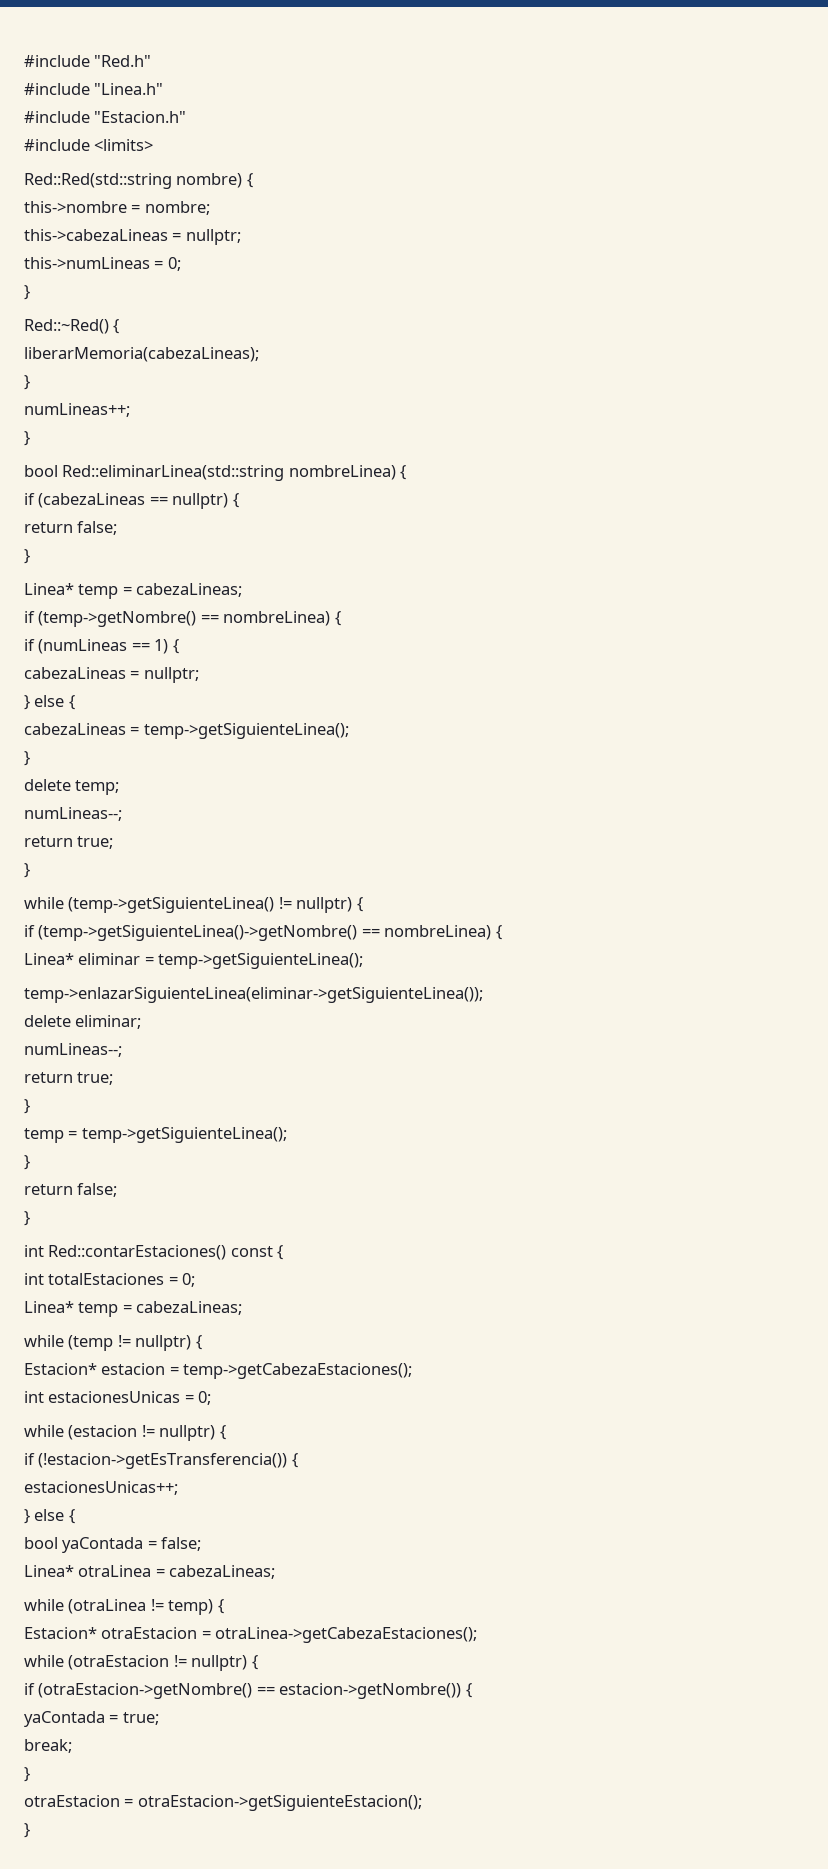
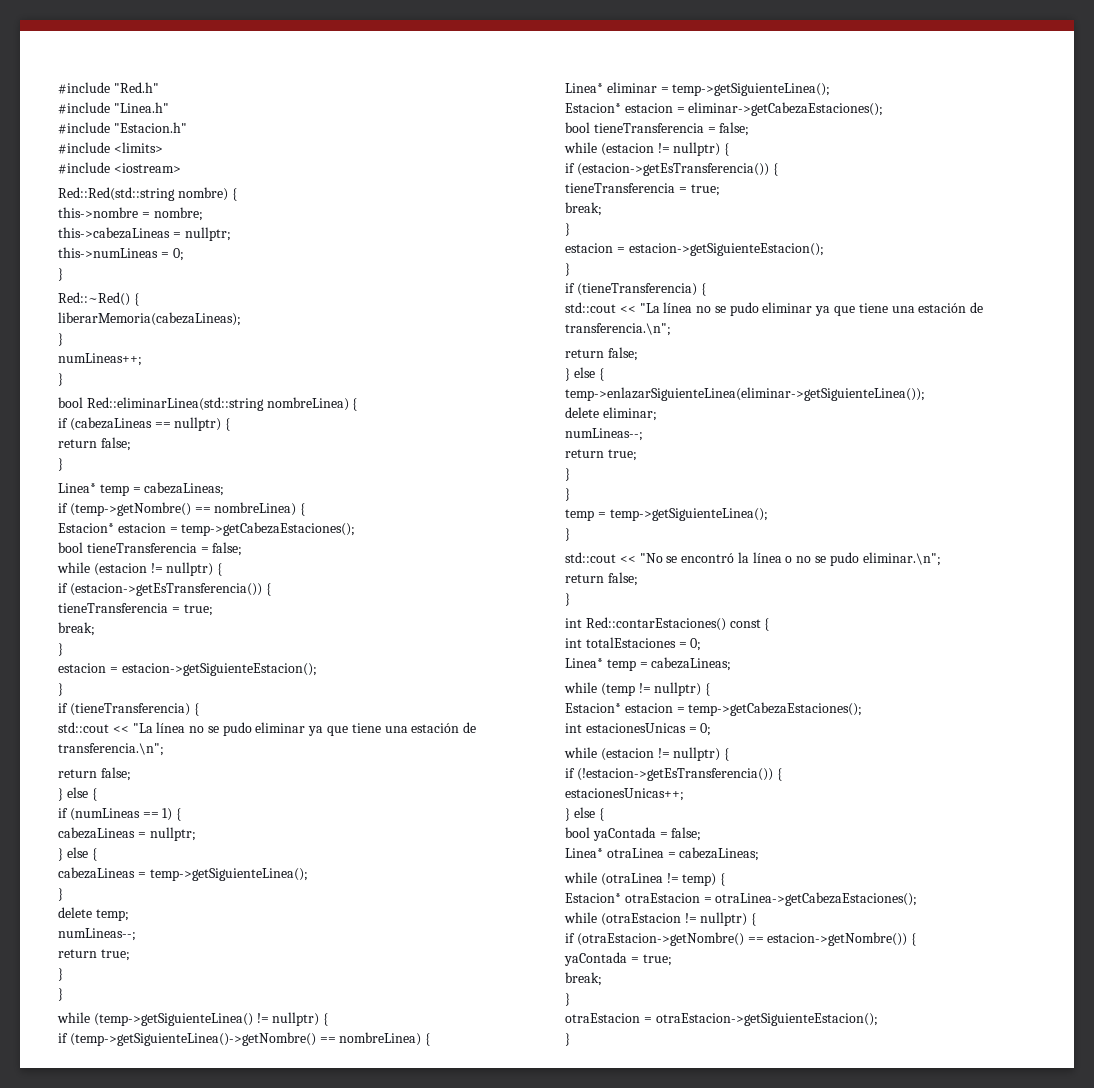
(154, 145) none -> [58,162,181,174] // #include <iostream>
(341, 618) none -> [58,522,356,536] [58,542,243,556] [57,562,223,576] [58,583,271,596] [58,603,213,616] [58,622,95,636] [58,643,63,656] [58,663,317,676] [58,683,63,696] [58,703,199,716] [58,722,477,736] [58,743,164,756] [58,767,131,781] [58,787,97,801] // Estacion* estacion = temp->getCabezaEstaciones(); // bool tieneTransferencia = false; // while (estacion != nullptr) { // if (estacion->getEsTransferencia()) { // tieneTransferencia = true; // break; // } // estacion = estacion->getSiguienteEstacion(); // } // if (tieneTransferencia) { // std::cout << "La línea no se pudo eliminar ya que tiene una estación de transferencia.\n"; // return false; // } else {
(30, 870) none -> [58,988,63,1001] // }
(364, 961) none -> [565,102,884,116] [565,122,750,136] [564,142,730,156] [565,163,778,176] [565,183,720,196] [565,202,602,216] [565,223,570,236] [565,243,824,256] [565,263,570,276] [565,283,706,296] [565,302,984,316] [565,323,671,336] [565,347,638,361] [565,367,604,381] // Estacion* estacion = eliminar->getCabezaEstaciones(); // bool tieneTransferencia = false; // while (estacion != nullptr) { // if (estacion->getEsTransferencia()) { // tieneTransferencia = true; // break; // } // estacion = estacion->getSiguienteEstacion(); // } // if (tieneTransferencia) { // std::cout << "La línea no se pudo eliminar ya que tiene una estación de transferencia.\n"; // return false; // } else {
(30, 1106) none -> [565,488,570,501] // }
(30, 1162) none -> [565,552,941,566] // std::cout << "No se encontró la línea o no se pudo eliminar.\n";

